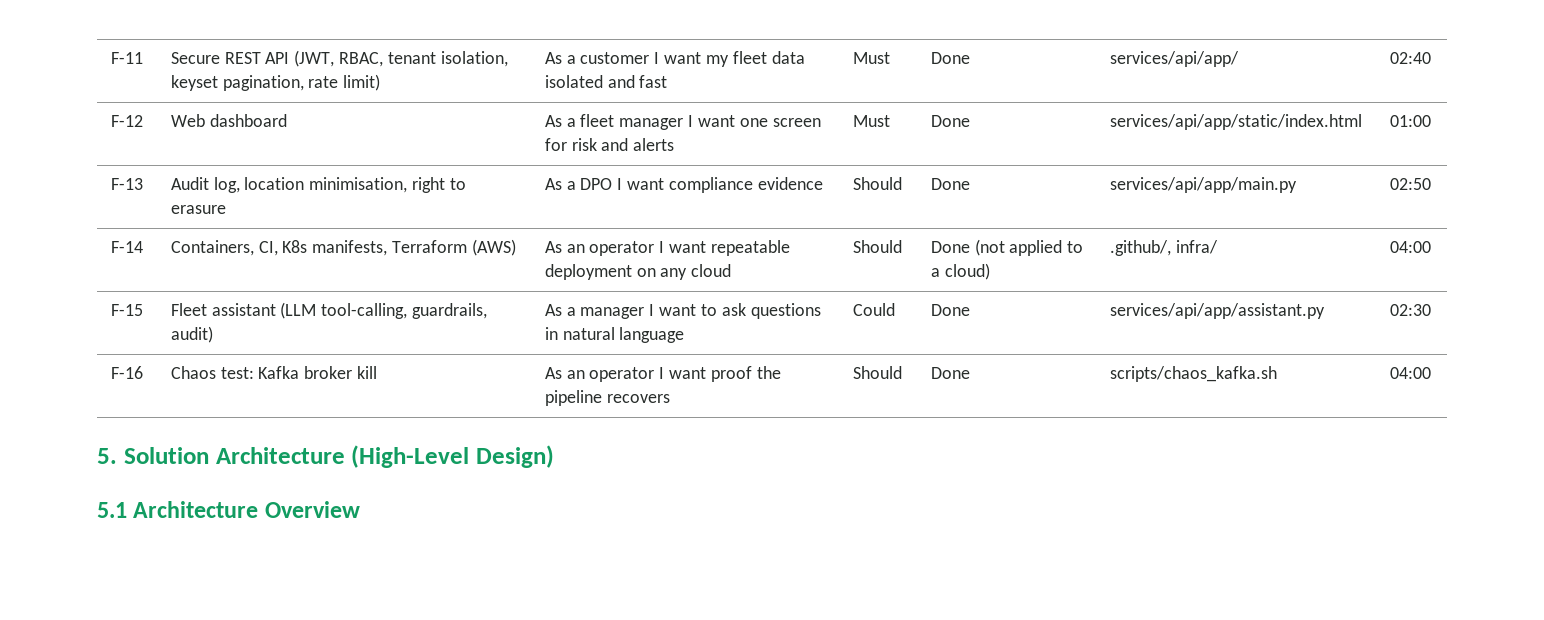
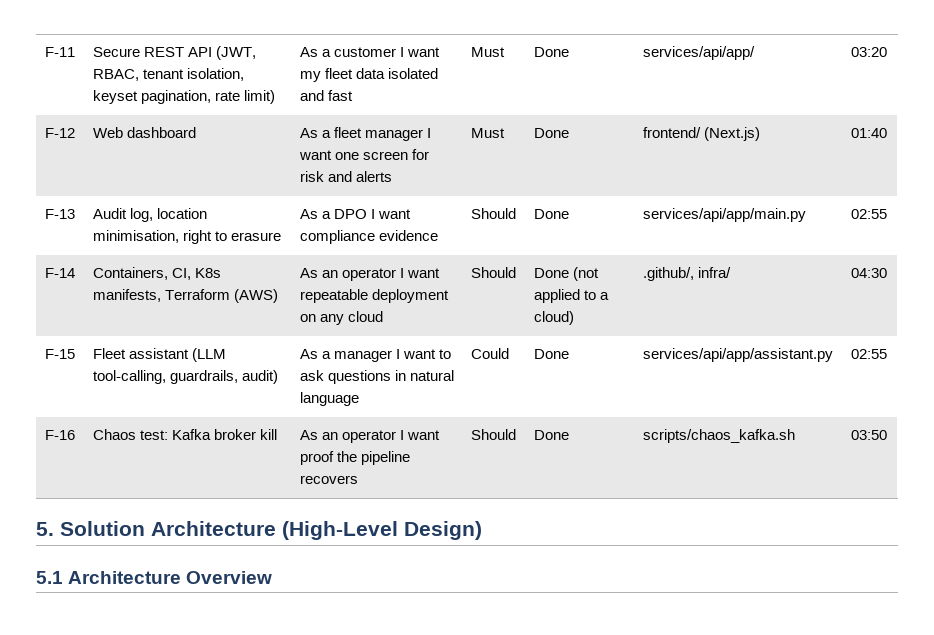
[1389,52,1431,64] 02:40 -> [850,47,887,57] 03:20
[1109,114,1362,130] [1389,115,1431,127] services/api/app/static/index.html | 01:00 -> [642,127,760,141] [850,128,887,138] frontend/ (Next.js) | 01:40
[1389,178,1431,190] 02:50 -> [850,209,887,219] 02:55
[1389,241,1431,253] 04:00 -> [850,268,887,278] 04:30
[1389,304,1431,316] 02:30 -> [850,349,887,359] 02:55
[1389,367,1431,379] 04:00 -> [850,430,887,440] 03:50

